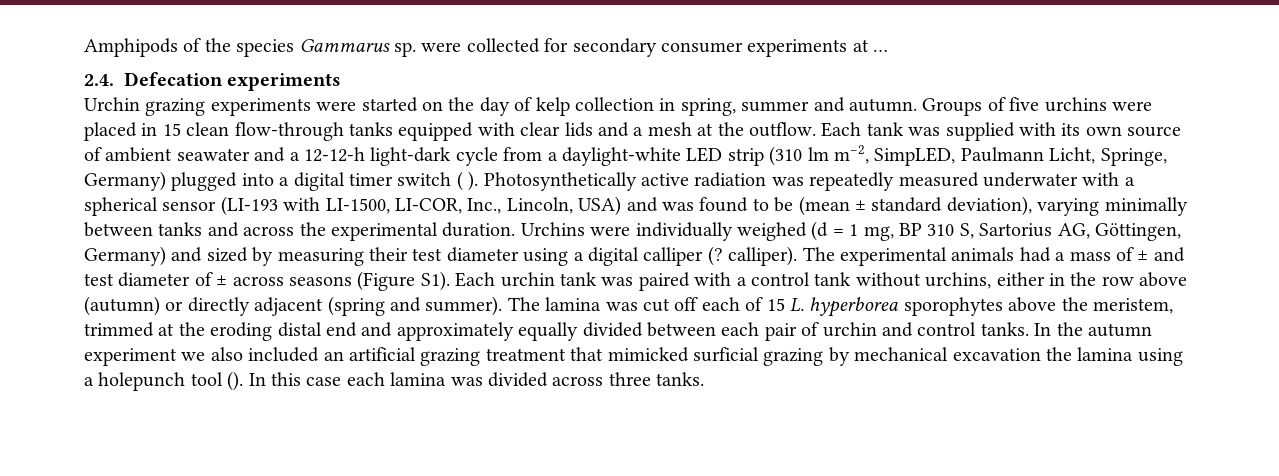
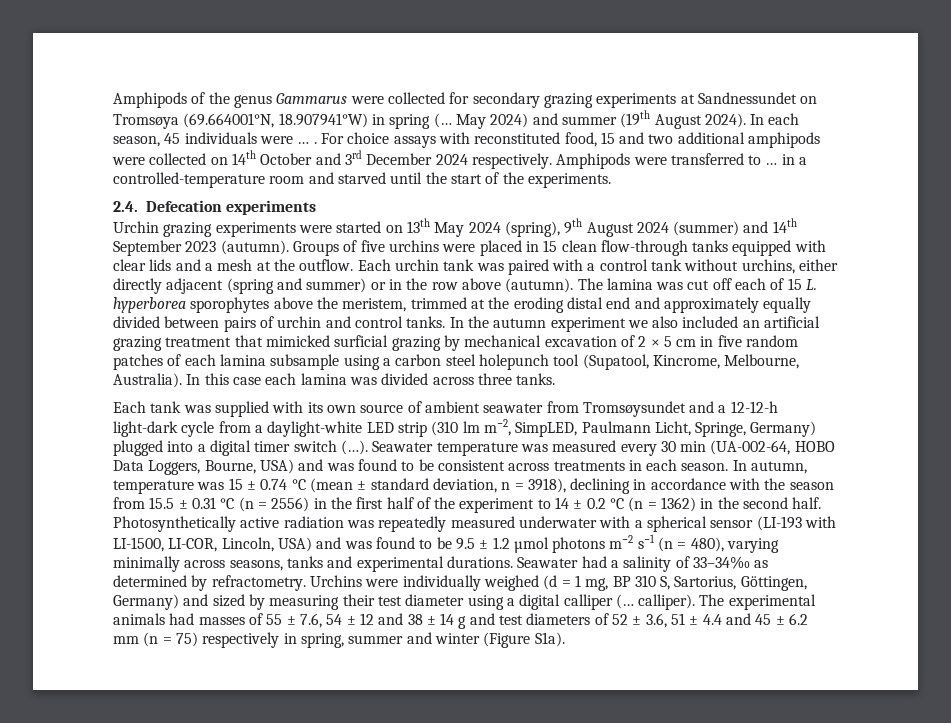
[236,39,416,57] species Gammarus sp. -> [233,93,348,108] genus Gammarus
[660,42,743,53] consumer -> [543,93,593,108] grazing
[873,49,889,52] … -> [697,92,818,104] [113,110,800,129] [113,132,821,148] [112,150,808,169] [113,172,611,188] Sandnessundet on Tromsøya (69.664001°N, 18.907941°W) in spring (… May 2024) and summer (19th August 2024). In each season, 45 individuals were … . For choice assays with reconstituted food, 15 and two additional amphipods were collected on 14th October and 3rd December 2024 respectively. Amphipods were transferred to … in a controlled-temperature room and starved until the start of the experiments.
[448,97,917,116] the day of kelp collection in spring, summer and autumn. -> [406,218,797,237] [113,240,289,256] 13th May 2024 (spring), 9th August 2024 (summer) and 14th September 2023 (autumn).
[866,122,1182,141] [84,145,1167,166] [84,171,1135,191] [84,196,1188,216] [84,221,1181,241] [84,246,1185,266] [84,271,496,291] tank was supplied with its own source of ambient seawater and a 12-12-h light-dark cycle from a daylight-white LED strip (310 lm m−2, SimpLED, Paulmann Licht, Springe, Germany) plugged into a digital timer switch ( ). Photosynthetically active radiation was repeatedly measured underwater with a spherical sensor (LI-193 with LI-1500, LI-COR, Inc., Lincoln, USA) and was found to be (mean ± standard deviation), varying minimally between tanks and across the experimental duration. Urchins were individually weighed (d = 1 mg, BP 310 S, Sartorius AG, Göttingen, Germany) and sized by measuring their test diameter using a digital calliper (? calliper). The experimental animals had a mass of ± and test diameter of ± across seasons (Figure S1). Each -> (391, 265) none
[1048,272,1188,287] [84,296,503,316] in the row above (autumn) or directly adjacent (spring and summer). -> [113,278,574,294] directly adjacent (spring and summer) or in the row above (autumn).
[721,322,797,341] each pair -> [223,317,256,332] pairs
[1045,347,1183,366] [84,371,244,391] the lamina using a holepunch tool (). -> [620,335,799,347] [113,354,800,370] [113,373,182,388] of 2 × 5 cm in five random patches of each lamina subsample using a carbon steel holepunch tool (Supatool, Kincrome, Melbourne, Australia).
(705, 379) none -> [113,401,778,417] [113,419,817,437] [113,440,835,456] [113,459,808,475] [113,478,834,494] [113,497,822,513] [113,516,836,532] [113,534,780,553] [113,556,769,572] [113,575,807,591] [113,594,816,610] [113,613,808,629] [113,632,565,648] // Each tank was supplied with its own source of ambient seawater from Tromsøysundet and a 12-12-h light-dark cycle from a daylight-white LED strip (310 lm m−2, SimpLED, Paulmann Licht, Springe, Germany) plugged into a digital timer switch (…). Seawater temperature was measured every 30 min (UA-002-64, HOBO Data Loggers, Bourne, USA) and was found to be consistent across treatments in each season. In autumn, temperature was 15 ± 0.74 °C (mean ± standard deviation, n = 3918), declining in accordance with the season from 15.5 ± 0.31 °C (n = 2556) in the first half of the experiment to 14 ± 0.2 °C (n = 1362) in the second half. Photosynthetically active radiation was repeatedly measured underwater with a spherical sensor (LI-193 with LI-1500, LI-COR, Lincoln, USA) and was found to be 9.5 ± 1.2 µmol photons m−2 s−1 (n = 480), varying minimally across seasons, tanks and experimental durations. Seawater had a salinity of 33–34‰ as determined by refractometry. Urchins were individually weighed (d = 1 mg, BP 310 S, Sartorius, Göttingen, Germany) and sized by measuring their test diameter using a digital calliper (… calliper). The experimental animals had masses of 55 ± 7.6, 54 ± 12 and 38 ± 14 g and test diameters of 52 ± 3.6, 51 ± 4.4 and 45 ± 6.2 mm (n = 75) respectively in spring, summer and winter (Figure S1a).

